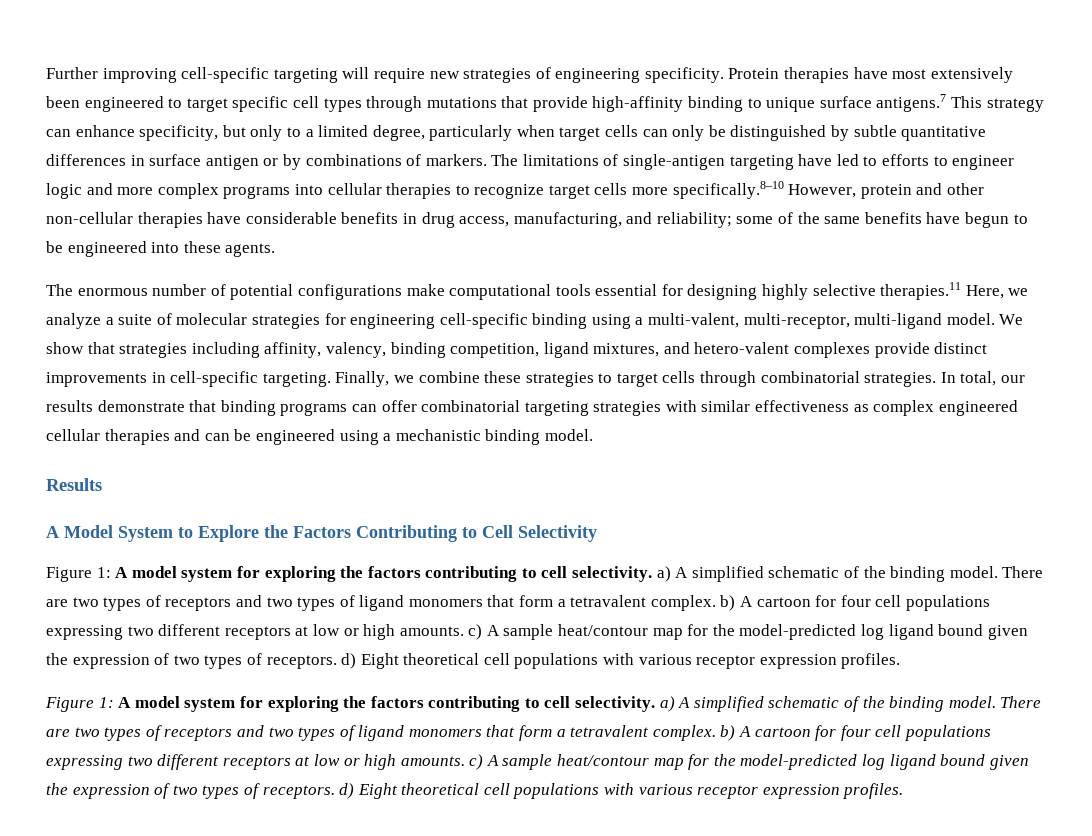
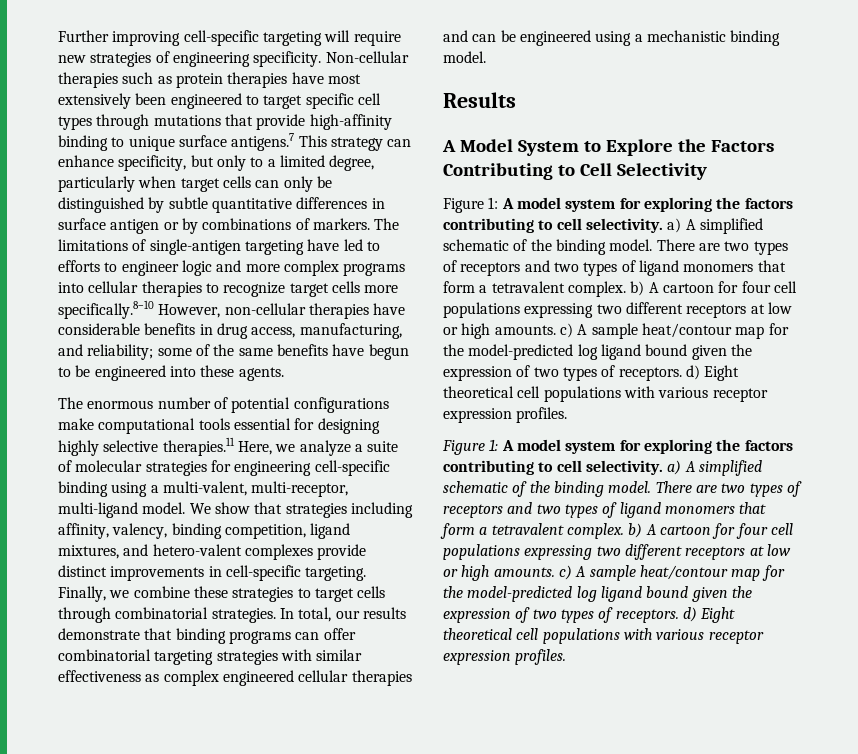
[728,68,780,79] Protein -> [325,51,409,63] [58,72,223,88] Non-cellular therapies such as protein
[860,183,985,199] protein and other -> (221, 311) none

